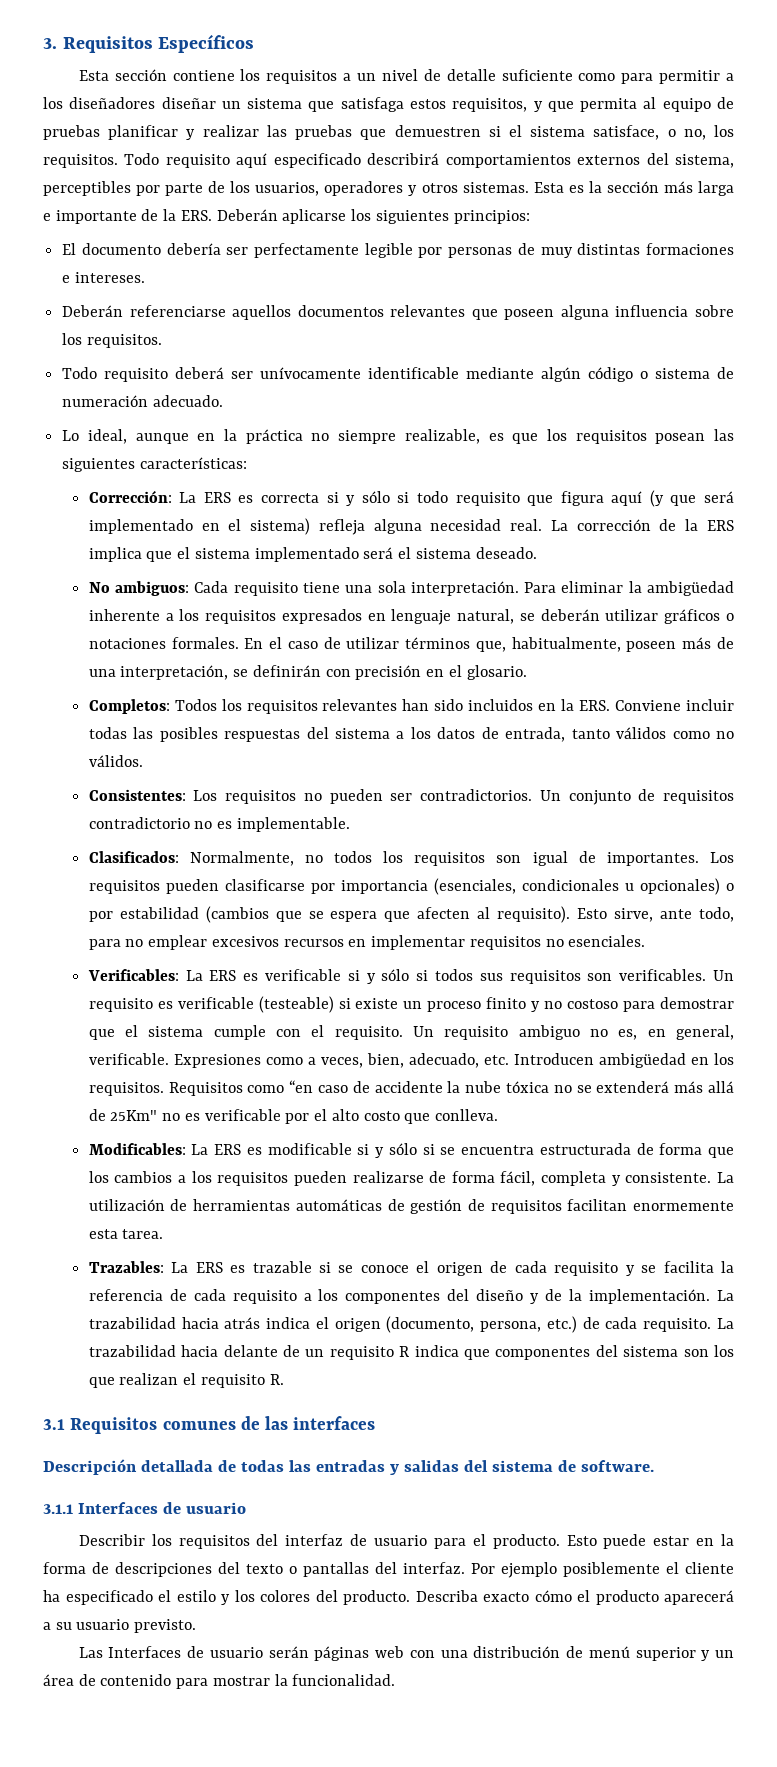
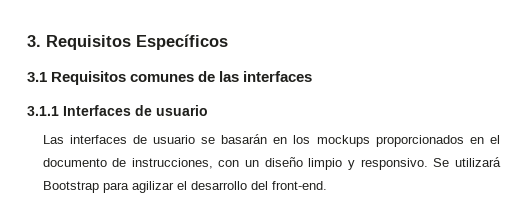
[78,69,735,84] [43,97,735,112] [43,125,734,140] [43,153,735,168] [43,181,735,196] [43,209,530,224] [62,243,734,258] [62,272,145,283] [62,305,735,320] [62,333,162,348] [62,367,735,382] [62,395,223,407] [62,429,734,444] [62,457,247,472] [88,490,734,507] [88,518,734,535] [88,547,537,562] [88,581,734,596] [88,609,734,625] [88,637,734,652] [88,665,527,680] [88,699,734,714] [88,727,734,742] [88,755,143,767] [88,789,734,805] [88,817,350,832] [88,851,734,866] [88,878,734,895] [88,906,735,923] [88,935,646,950] [87,969,734,984] [88,996,735,1013] [88,1025,734,1040] [88,1053,734,1068] [88,1080,734,1096] [88,1109,498,1124] [88,1143,734,1158] [88,1171,734,1186] [88,1199,735,1214] [88,1229,164,1239] [88,1261,734,1276] [88,1289,735,1304] [88,1316,734,1333] [88,1345,735,1360] [88,1373,284,1388] // Esta sección contiene los requisitos a un nivel de detalle suficiente como para permitir a los diseñadores diseñar un sistema que satisfaga estos requisitos, y que permita al equipo de pruebas planificar y realizar las pruebas que demuestren si el sistema satisface, o no, los requisitos. Todo requisito aquí especificado describirá comportamientos externos del sistema, perceptibles por parte de los usuarios, operadores y otros sistemas. Esta es la sección más larga e importante de la ERS. Deberán aplicarse los siguientes principios: // El documento debería ser perfectamente legible por personas de muy distintas formaciones e intereses. // Deberán referenciarse aquellos documentos relevantes que poseen alguna influencia sobre los requisitos. // Todo requisito deberá ser unívocamente identificable mediante algún código o sistema de numeración adecuado. // Lo ideal, aunque en la práctica no siempre realizable, es que los requisitos posean las siguientes características: // Corrección: La ERS es correcta si y sólo si todo requisito que figura aquí (y que será implementado en el sistema) refleja alguna necesidad real. La corrección de la ERS implica que el sistema implementado será el sistema deseado. // No ambiguos: Cada requisito tiene una sola interpretación. Para eliminar la ambigüedad inherente a los requisitos expresados en lenguaje natural, se deberán utilizar gráficos o notaciones formales. En el caso de utilizar términos que, habitualmente, poseen más de una interpretación, se definirán con precisión en el glosario. // Completos: Todos los requisitos relevantes han sido incluidos en la ERS. Conviene incluir todas las posibles respuestas del sistema a los datos de entrada, tanto válidos como no válidos. // Consistentes: Los requisitos no pueden ser contradictorios. Un conjunto de requisitos contradictorio no es implementable. // Clasificados: Normalmente, no todos los requisitos son igual de importantes. Los requisitos pueden clasificarse por importancia (esenciales, condicionales u opcionales) o por estabilidad (cambios que se espera que afecten al requisito). Esto sirve, ante todo, para no emplear excesivos recursos en implementar requisitos no esenciales. // Verificables: La ERS es verificable si y sólo si todos sus requisitos son verificables. Un requisito es verificable (testeable) si existe un proceso finito y no costoso para demostrar que el sistema cumple con el requisito. Un requisito ambiguo no es, en general, verificable. Expresiones como a veces, bien, adecuado, etc. Introducen ambigüedad en los requisitos. Requisitos como “en caso de accidente la nube tóxica no se extenderá más allá de 25Km" no es verificable por el alto costo que conlleva. // Modificables: La ERS es modificable si y sólo si se encuentra estructurada de forma que los cambios a los requisitos pueden realizarse de forma fácil, completa y consistente. La utilización de herramientas automáticas de gestión de requisitos facilitan enormemente esta tarea. // Trazables: La ERS es trazable si se conoce el origen de cada requisito y se facilita la referencia de cada requisito a los componentes del diseño y de la implementación. La trazabilidad hacia atrás indica el origen (documento, persona, etc.) de cada requisito. La trazabilidad hacia delante de un requisito R indica que componentes del sistema son los que realizan el requisito R. -> (228, 42) none
[43,1459,654,1475] [43,1502,246,1514] [78,1534,735,1549] [43,1562,734,1578] [43,1590,734,1605] [43,1619,197,1633] [78,1646,735,1661] [43,1674,396,1689] Descripción detallada de todas las entradas y salidas del sistema de software. // 3.1.1 Interfaces de usuario // Describir los requisitos del interfaz de usuario para el producto. Esto puede estar en la forma de descripciones del texto o pantallas del interfaz. Por ejemplo posiblemente el cliente ha especificado el estilo y los colores del producto. Describa exacto cómo el producto aparecerá a su usuario previsto. // Las Interfaces de usuario serán páginas web con una distribución de menú superior y un área de contenido para mostrar la funcionalidad. -> [27,105,208,116] [42,134,500,147] [42,157,501,170] [42,181,327,193] 3.1.1 Interfaces de usuario // Las interfaces de usuario se basarán en los mockups proporcionados en el documento de instrucciones, con un diseño limpio y responsivo. Se utilizará Bootstrap para agilizar el desarrollo del front-end.

